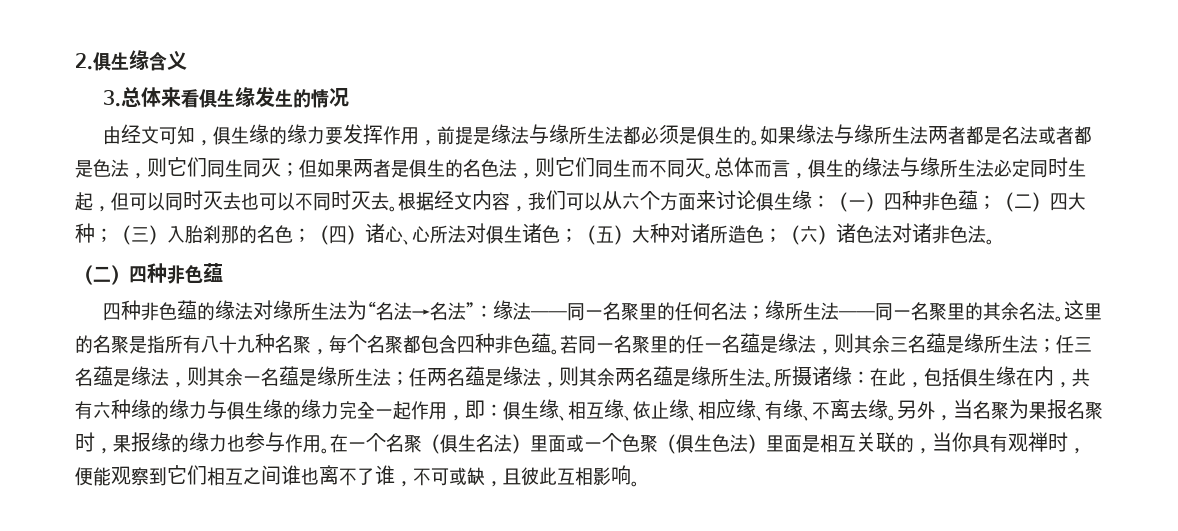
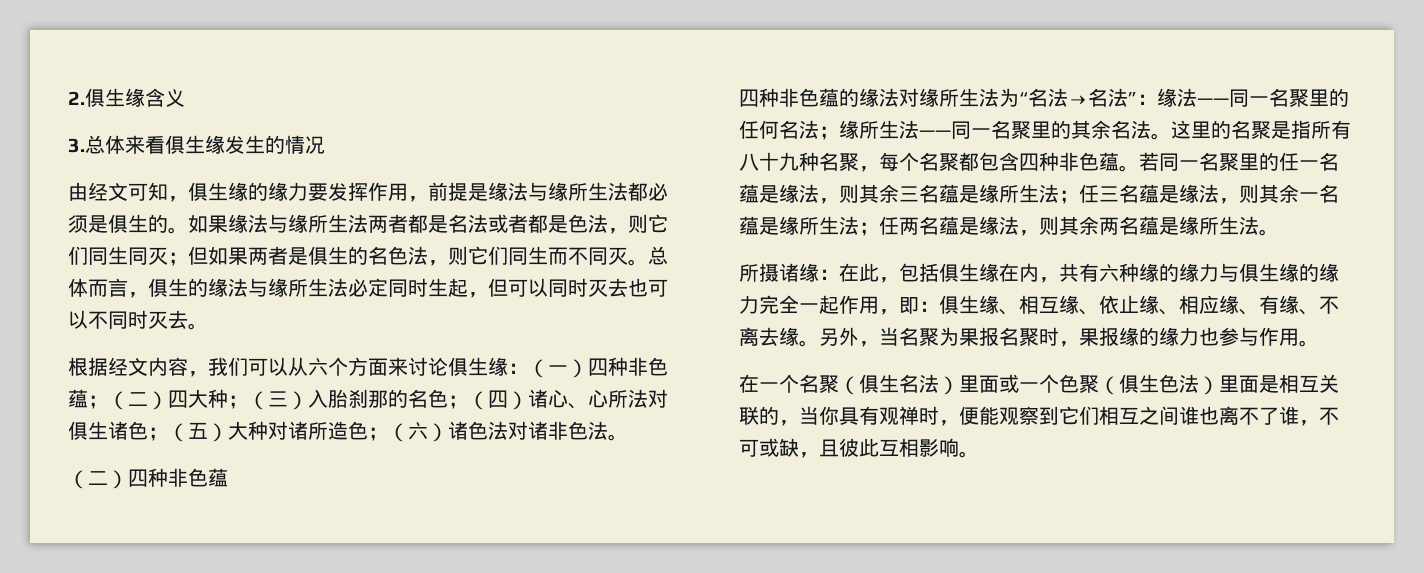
(398, 209) none -> (208, 326) //
(774, 385) none -> (1279, 232) //
(330, 451) none -> (1319, 343) //

